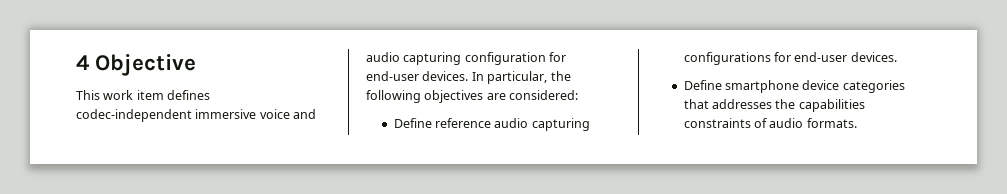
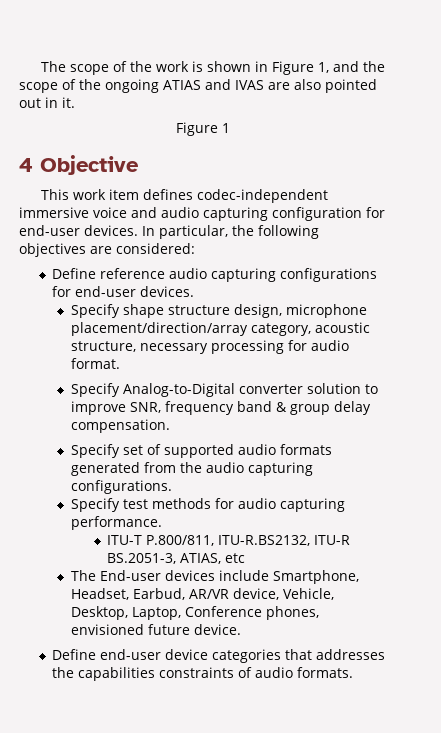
(76, 62) none -> [40,61,385,75] [19,79,377,93] [19,97,75,108] [175,122,230,136] The scope of the work is shown in Figure 1, and the scope of the ongoing ATIAS and IVAS are also pointed out in it. // Figure 1 //
[683,80,800,93] // Define smartphone -> [70,304,367,318] [70,322,370,336] [70,340,349,354] [70,358,120,369] [70,383,378,397] [70,401,371,415] [70,419,170,433] [70,444,332,458] [70,462,313,476] [70,480,172,494] [70,498,345,512] [70,516,162,530] [107,535,351,546] [107,553,246,564] [70,570,359,584] [70,588,334,600] [70,606,319,620] [70,624,241,635] [52,649,162,660] // Specify shape structure design, microphone placement/direction/array category, acoustic structure, necessary processing for audio format. // Specify Analog-to-Digital converter solution to improve SNR, frequency band & group delay compensation. // Specify set of supported audio formats generated from the audio capturing configurations. // Specify test methods for audio capturing performance. // ITU-T P.800/811, ITU-R.BS2132, ITU-R BS.2051-3, ATIAS, etc // The End-user devices include Smartphone, Headset, Earbud, AR/VR device, Vehicle, Desktop, Laptop, Conference phones, envisioned future device. // Define end-user

